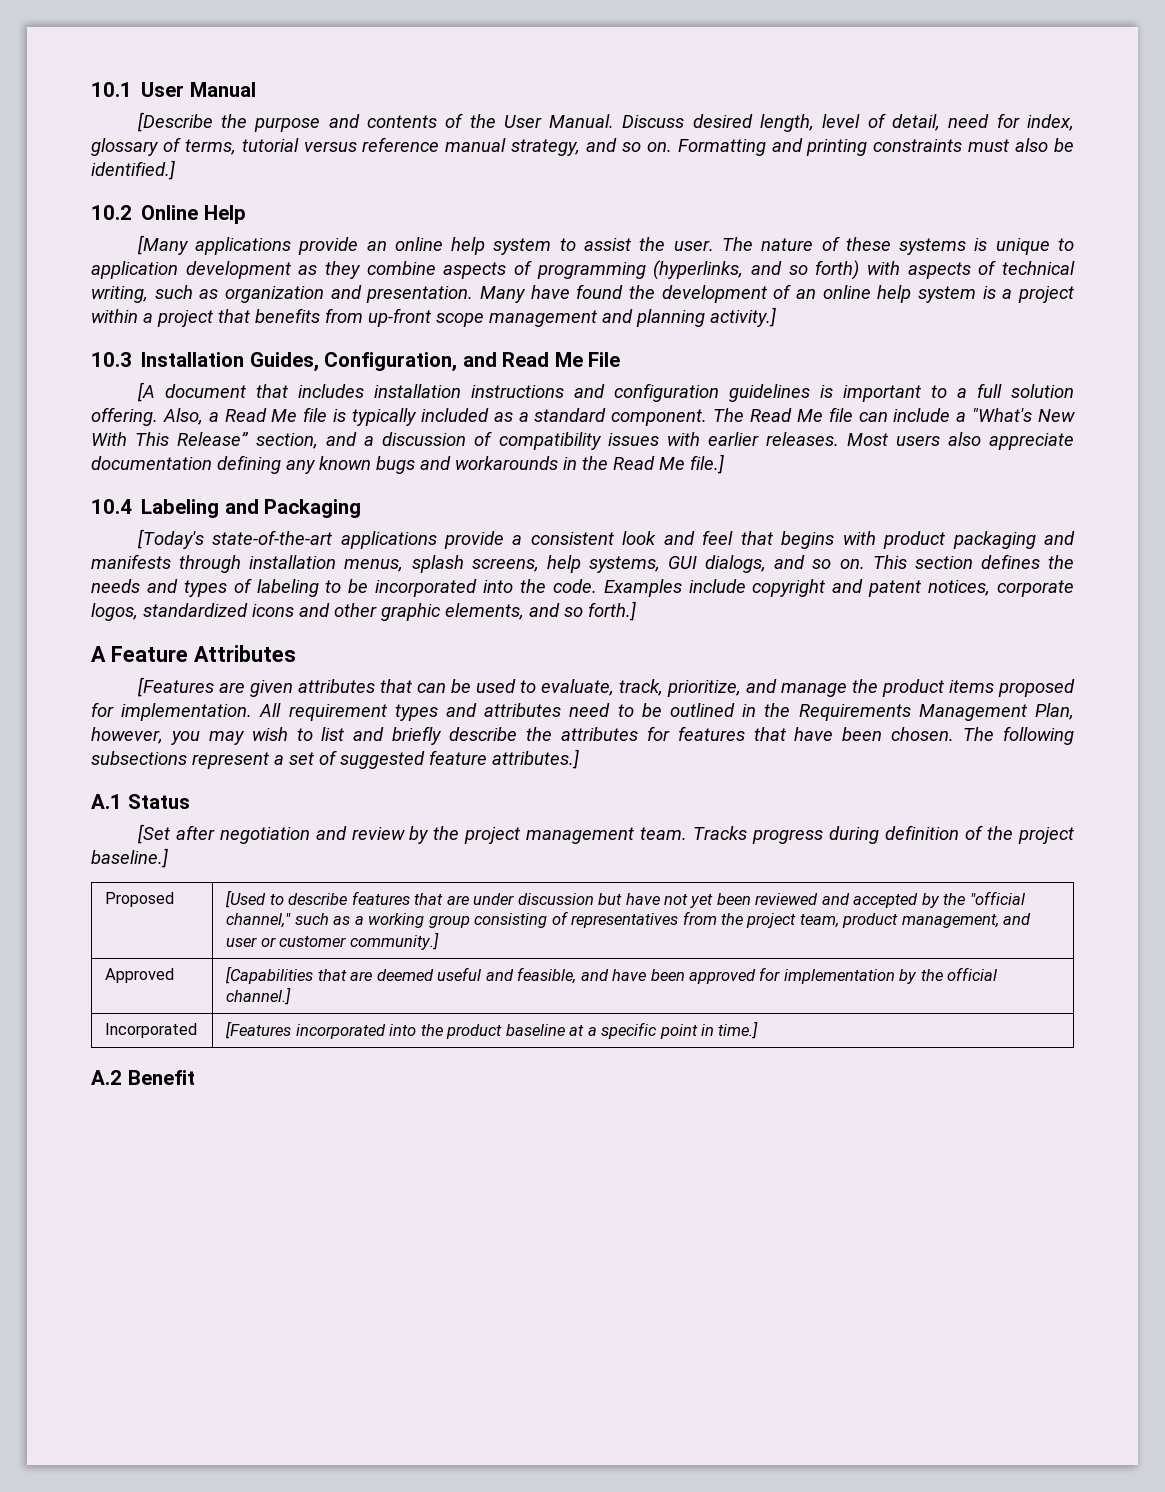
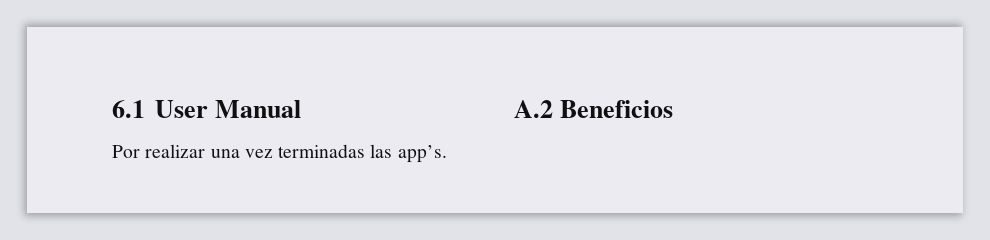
[91,82,132,97] 10.1 -> [112,100,145,118] 6.1
[136,112,1074,132] [91,137,1074,156] [91,160,175,180] [91,205,246,224] [136,235,1075,255] [91,260,1075,280] [91,284,1074,303] [91,307,776,327] [91,352,621,372] [136,382,1074,402] [91,407,1076,426] [91,431,1074,450] [91,454,724,474] [91,499,362,518] [136,529,1076,549] [91,554,1074,573] [91,578,1074,597] [91,601,636,621] [91,645,296,662] [136,677,1076,697] [91,702,1075,721] [91,726,1075,745] [91,749,579,769] [91,794,190,809] [136,824,1075,844] [91,848,168,868] [105,892,175,907] [225,890,1025,908] [226,911,1032,928] [226,932,439,950] [105,968,175,983] [225,966,998,984] [226,987,292,1005] [105,1023,198,1038] [225,1021,759,1039] [Describe the purpose and contents of the User Manual. Discuss desired length, level of detail, need for index, glossary of terms, tutorial versus reference manual strategy, and so on. Formatting and printing constraints must also be identified.] // 10.2 Online Help // [Many applications provide an online help system to assist the user. The nature of these systems is unique to application development as they combine aspects of programming (hyperlinks, and so forth) with aspects of technical writing, such as organization and presentation. Many have found the development of an online help system is a project within a project that benefits from up-front scope management and planning activity.] // 10.3 Installation Guides, Configuration, and Read Me File // [A document that includes installation instructions and configuration guidelines is important to a full solution offering. Also, a Read Me file is typically included as a standard component. The Read Me file can include a "What's New With This Release” section, and a discussion of compatibility issues with earlier releases. Most users also appreciate documentation defining any known bugs and workarounds in the Read Me file.] // 10.4 Labeling and Packaging // [Today's state-of-the-art applications provide a consistent look and feel that begins with product packaging and manifests through installation menus, splash screens, help systems, GUI dialogs, and so on. This section defines the needs and types of labeling to be incorporated into the code. Examples include copyright and patent notices, corporate logos, standardized icons and other graphic elements, and so forth.] // A Feature Attributes // [Features are given attributes that can be used to evaluate, track, prioritize, and manage the product items proposed for implementation. All requirement types and attributes need to be outlined in the Requirements Management Plan, however, you may wish to list and briefly describe the attributes for features that have been chosen. The following subsections represent a set of suggested feature attributes.] // A.1 Status // [Set after negotiation and review by the project management team. Tracks progress during definition of the project baseline.] // Proposed | [Used to describe features that are under discussion but have not yet been reviewed and accepted by the "official channel," such as a working group consisting of representatives from the project team, product management, and user or customer community.] // Approved | [Capabilities that are deemed useful and feasible, and have been approved for implementation by the official channel.] // Incorporated | [Features incorporated into the product baseline at a specific point in time.] -> [112,144,447,163] Por realizar una vez terminadas las app’s.
[127,1070,195,1085] Benefit -> [560,100,674,118] Beneficios

